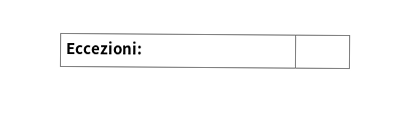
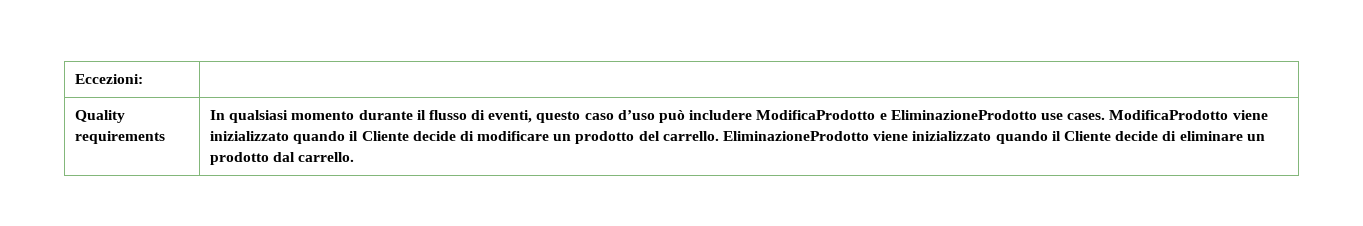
(144, 48) none -> [74,110,125,123] [74,131,165,144] [209,110,1268,123] [209,131,1265,144] [209,152,355,165] // Quality requirements | In qualsiasi momento durante il flusso di eventi, questo caso d’uso può includere ModificaProdotto e EliminazioneProdotto use cases. ModificaProdotto viene inizializzato quando il Cliente decide di modificare un prodotto del carrello. EliminazioneProdotto viene inizializzato quando il Cliente decide di eliminare un prodotto dal carrello.

